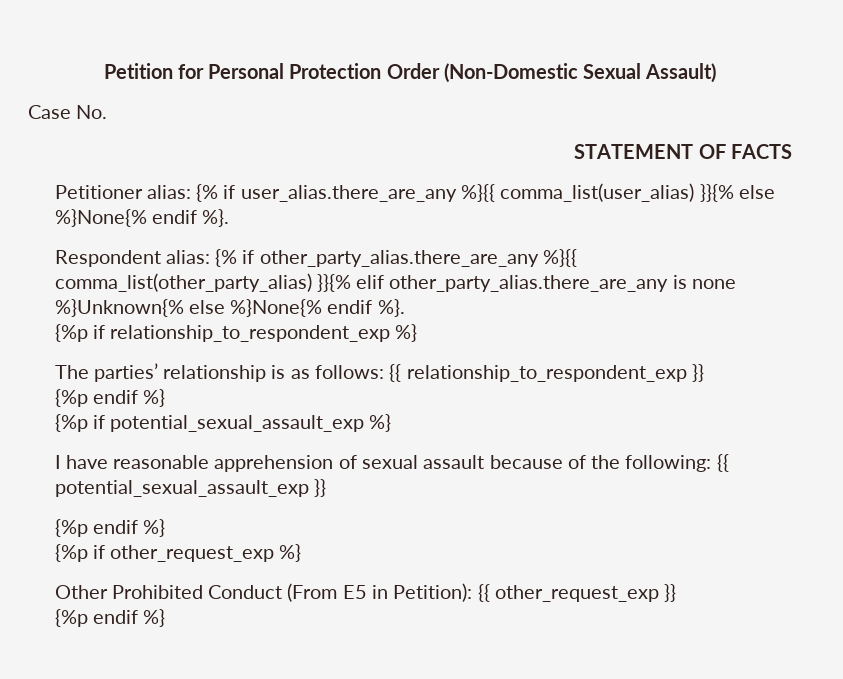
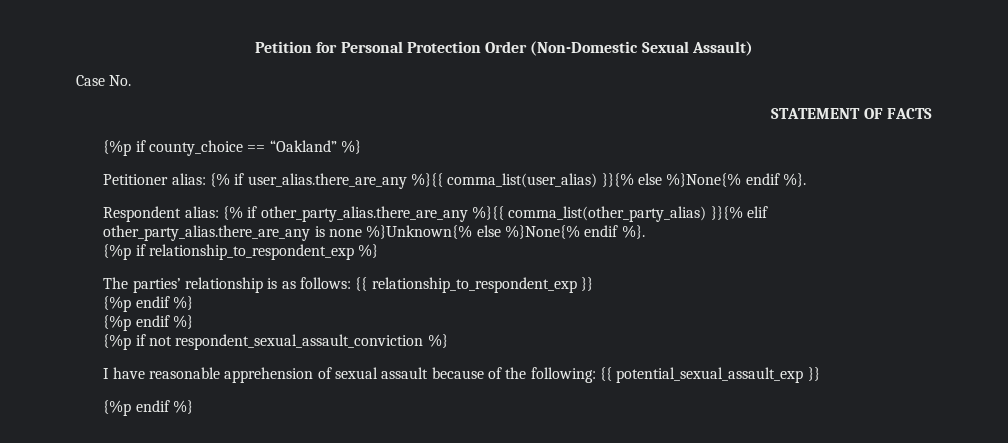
(792, 151) none -> [103,140,362,156] // {%p if county_choice == “Oakland” %}
[54,414,365,432] // {%p if potential_sexual_assault_exp -> [103,315,194,331] [103,334,424,350] // {%p endif %} // {%p if not respondent_sexual_assault_conviction
[54,544,302,562] [54,583,677,602] [54,609,166,627] // {%p if other_request_exp %} // Other Prohibited Conduct (From E5 in Petition): {{ other_request_exp }} // {%p endif %} -> (194, 407) none

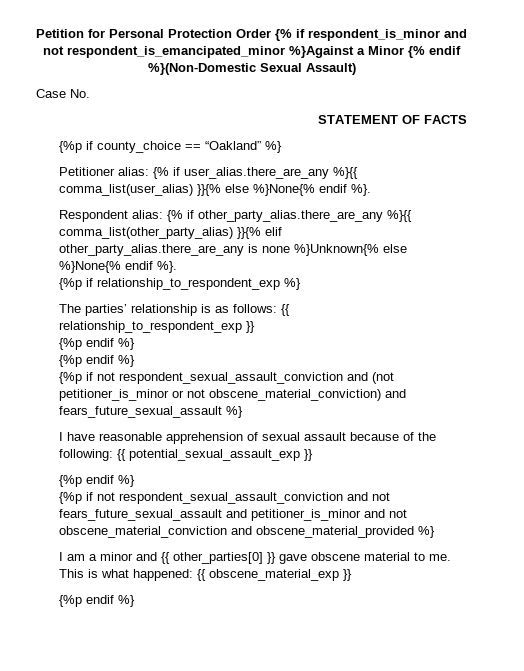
[530,41,639,56] (Non-Domestic -> [275,29,467,41] [43,46,461,58] [147,63,256,75] {% if respondent_is_minor and not respondent_is_emancipated_minor %}Against a Minor {% endif %}(Non-Domestic
(424, 342) none -> [347,372,395,384] [59,389,407,401] [59,406,223,418] and (not petitioner_is_minor or not obscene_material_conviction) and fears_future_sexual_assault
(194, 407) none -> [59,492,391,504] [59,509,408,521] [59,526,436,538] [59,552,452,564] [59,569,353,581] [59,595,136,607] // {%p if not respondent_sexual_assault_conviction and not fears_future_sexual_assault and petitioner_is_minor and not obscene_material_conviction and obscene_material_provided %} // I am a minor and {{ other_parties[0] }} gave obscene material to me. This is what happened: {{ obscene_material_exp }} // {%p endif %}

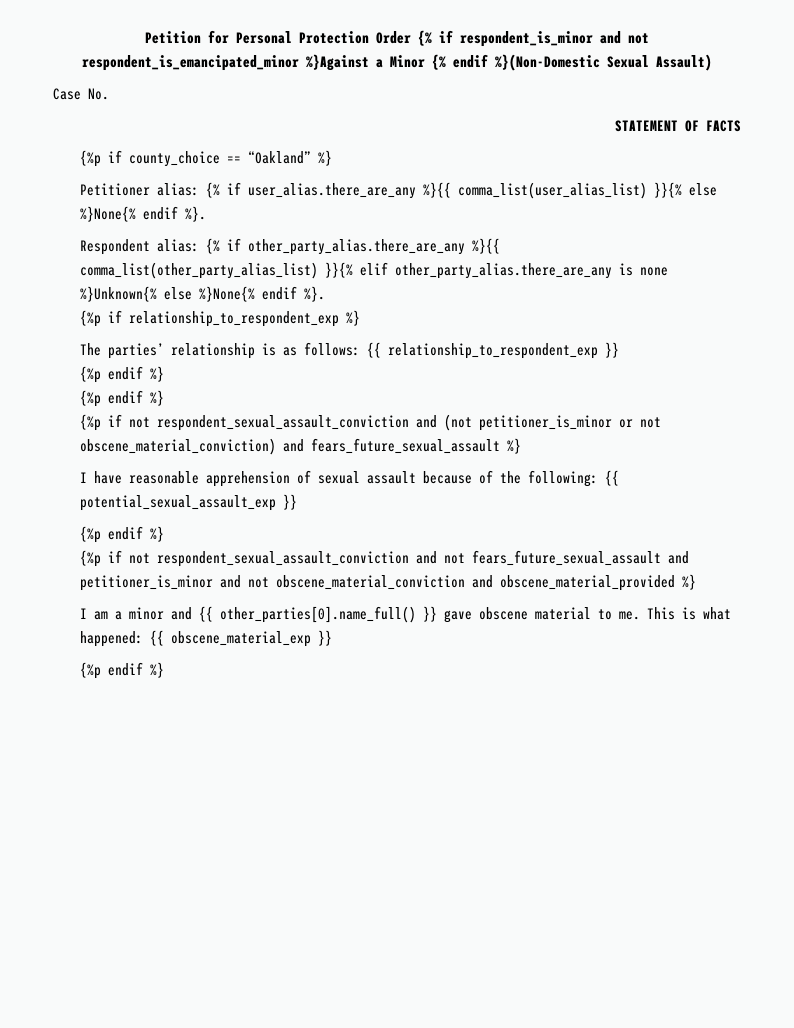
[59,184,194,196] comma_list(user_alias) -> [458,182,648,199] comma_list(user_alias_list)
[59,227,234,239] comma_list(other_party_alias) -> [80,262,319,279] comma_list(other_party_alias_list)
[173,552,264,564] other_parties[0] -> [220,606,417,623] other_parties[0].name_full()

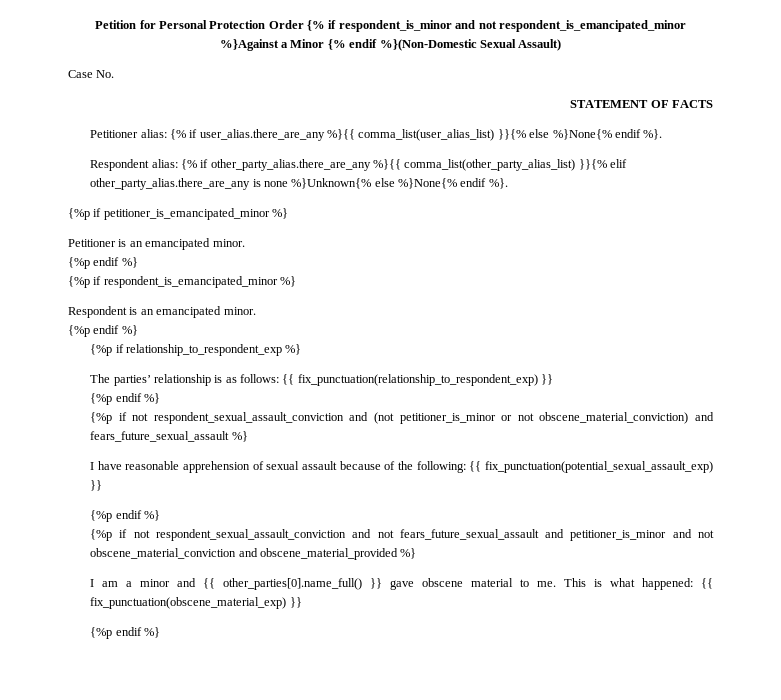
[80,150,333,167] // {%p if county_choice == “Oakland” %} -> (713, 104) none
(326, 294) none -> [68,208,289,220] [68,238,245,250] [68,257,138,269] [68,276,297,288] [68,306,256,318] [68,325,138,337] // {%p if petitioner_is_emancipated_minor %} // Petitioner is an emancipated minor. // {%p endif %} // {%p if respondent_is_emancipated_minor %} // Respondent is an emancipated minor. // {%p endif %}
[388,342,620,359] [80,366,165,383] [80,390,165,407] relationship_to_respondent_exp }} // {%p endif %} // {%p endif %} -> [297,374,554,386] [90,393,160,405] fix_punctuation(relationship_to_respondent_exp) }} // {%p endif %}
[80,495,277,511] potential_sexual_assault_exp -> [485,461,714,473] fix_punctuation(potential_sexual_assault_exp)
[171,631,312,647] obscene_material_exp -> [90,597,287,609] fix_punctuation(obscene_material_exp)

